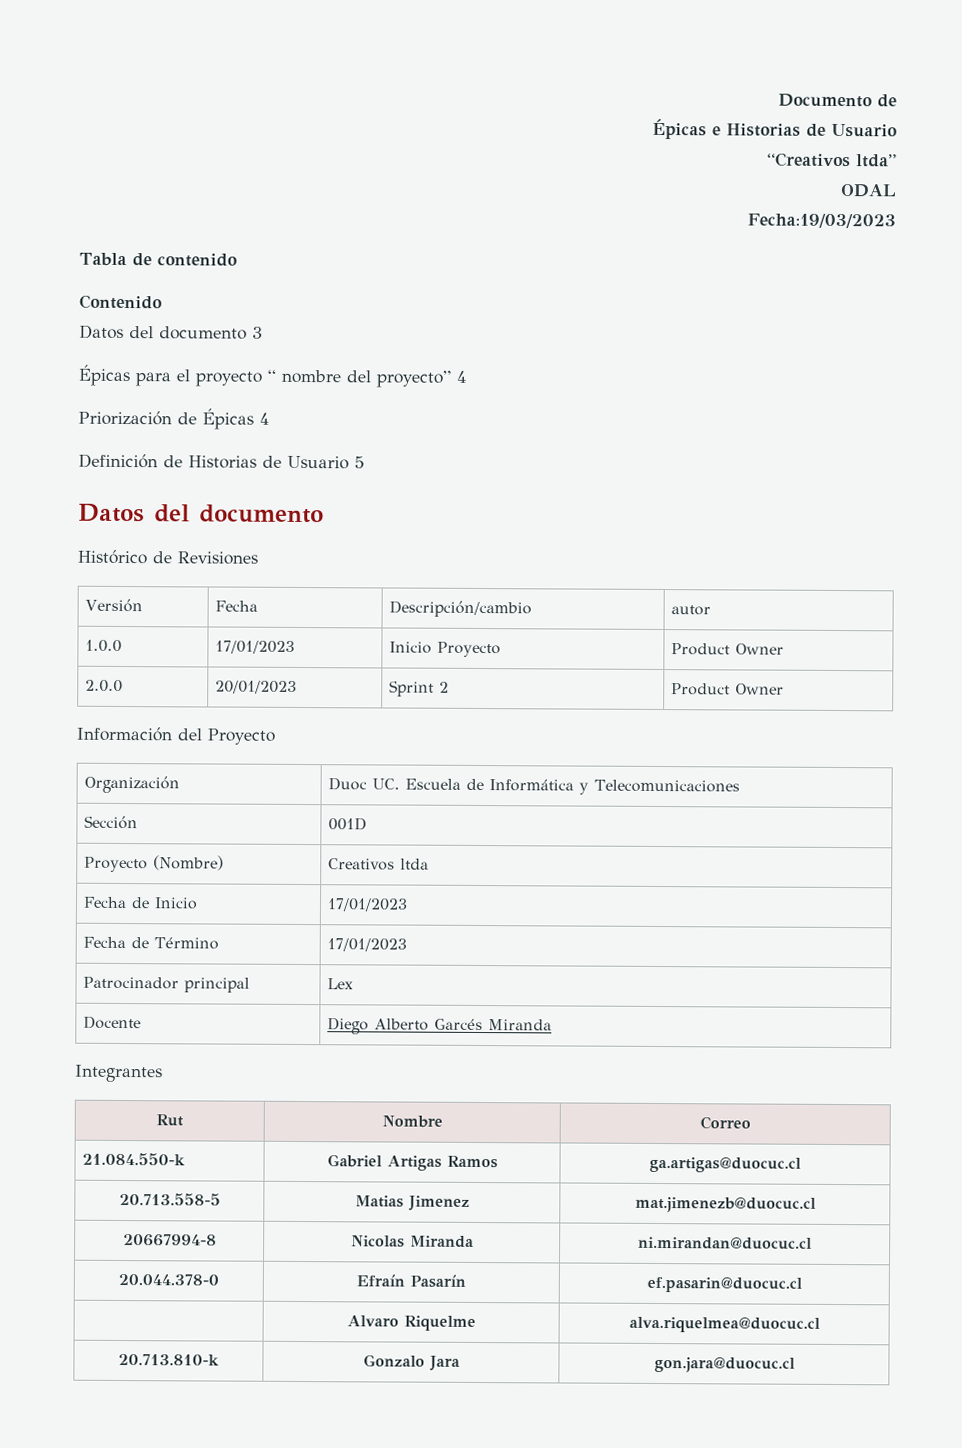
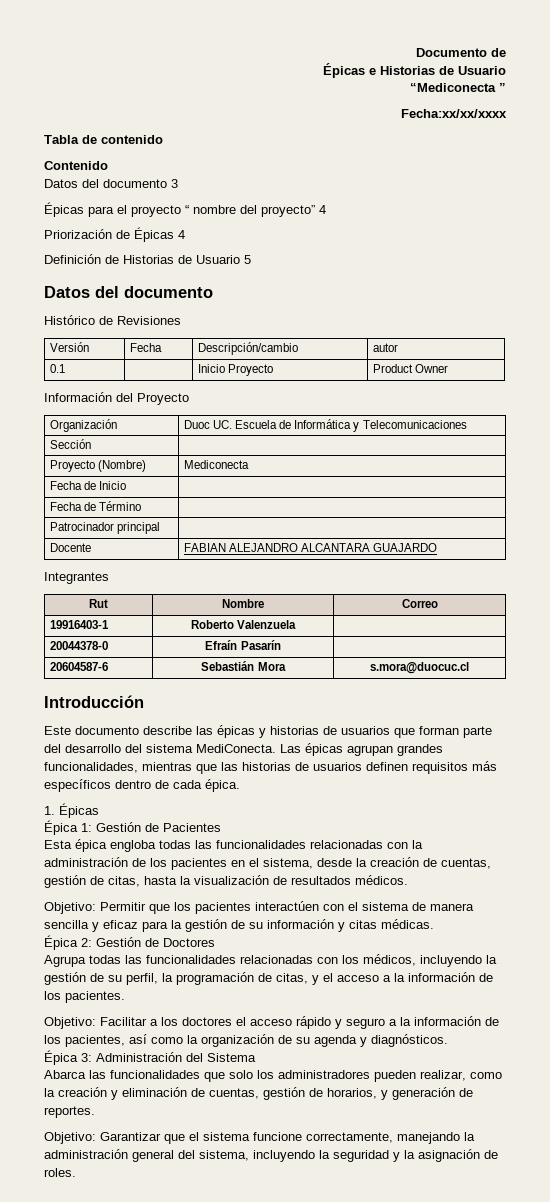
[767,152,897,168] [840,184,897,198] [747,213,896,229] “Creativos ltda” // ODAL // Fecha:19/03/2023 -> [410,83,506,92] [401,109,507,118] “Mediconecta ” // Fecha:xx/xx/xxxx
[84,639,122,652] [214,640,295,654] 1.0.0 | 17/01/2023 -> [49,364,65,373] 0.1 |
[84,679,123,692] [214,680,297,694] [388,680,449,697] [670,683,784,696] // 2.0.0 | 20/01/2023 | Sprint 2 | Product Owner -> (448, 368) none
[327,817,367,831] 001D -> (91, 444) none
[327,858,429,871] Creativos ltda -> [183,460,249,469] Mediconecta
[326,898,408,912] 17/01/2023 -> (127, 485) none
[326,938,407,952] 17/01/2023 -> (142, 506) none
[326,978,354,990] Lex -> (160, 528) none
[326,1017,552,1035] Diego Alberto Garcés Miranda -> [183,543,438,552] FABIAN ALEJANDRO ALCANTARA GUAJARDO
[81,1152,185,1166] [326,1154,498,1171] [649,1156,801,1173] [118,1192,221,1206] [354,1195,470,1211] [634,1196,816,1213] [122,1234,217,1247] [350,1235,474,1248] [638,1236,812,1250] [118,1273,219,1286] [356,1274,466,1288] [646,1276,802,1293] [346,1315,476,1331] [628,1316,820,1333] [118,1353,219,1366] [362,1354,460,1371] [653,1356,795,1373] 21.084.550-k | Gabriel Artigas Ramos | ga.artigas@duocuc.cl // 20.713.558-5 | Matias Jimenez | mat.jimenezb@duocuc.cl // 20667994-8 | Nicolas Miranda | ni.mirandan@duocuc.cl // 20.044.378-0 | Efraín Pasarín | ef.pasarin@duocuc.cl // | Alvaro Riquelme | alva.riquelmea@duocuc.cl // 20.713.810-k | Gonzalo Jara | gon.jara@duocuc.cl -> [49,620,109,629] [190,620,297,629] [49,641,108,650] [205,640,281,650] [49,662,108,671] [201,661,286,671] [370,662,470,674] [44,695,144,708] [44,725,492,738] [44,743,443,756] [44,761,497,774] [44,779,240,792] [44,803,99,818] [44,820,221,835] [44,839,423,852] [44,857,491,870] [44,875,408,888] [44,901,474,914] [44,919,434,932] [44,935,215,950] [44,954,497,967] [44,972,493,985] [44,991,125,1003] [44,1016,499,1029] [44,1034,448,1047] [44,1050,256,1065] [44,1070,502,1082] [44,1087,473,1100] [44,1106,95,1118] [44,1132,475,1144] [44,1149,498,1162] [44,1168,76,1177] 19916403-1 | Roberto Valenzuela | // 20044378-0 | Efraín Pasarín | // 20604587-6 | Sebastián Mora | s.mora@duocuc.cl // Introducción // Este documento describe las épicas y historias de usuarios que forman parte del desarrollo del sistema MediConecta. Las épicas agrupan grandes funcionalidades, mientras que las historias de usuarios definen requisitos más específicos dentro de cada épica. // 1. Épicas // Épica 1: Gestión de Pacientes // Esta épica engloba todas las funcionalidades relacionadas con la administración de los pacientes en el sistema, desde la creación de cuentas, gestión de citas, hasta la visualización de resultados médicos. // Objetivo: Permitir que los pacientes interactúen con el sistema de manera sencilla y eficaz para la gestión de su información y citas médicas. // Épica 2: Gestión de Doctores // Agrupa todas las funcionalidades relacionadas con los médicos, incluyendo la gestión de su perfil, la programación de citas, y el acceso a la información de los pacientes. // Objetivo: Facilitar a los doctores el acceso rápido y seguro a la información de los pacientes, así como la organización de su agenda y diagnósticos. // Épica 3: Administración del Sistema // Abarca las funcionalidades que solo los administradores pueden realizar, como la creación y eliminación de cuentas, gestión de horarios, y generación de reportes. // Objetivo: Garantizar que el sistema funcione correctamente, manejando la administración general del sistema, incluyendo la seguridad y la asignación de roles.

